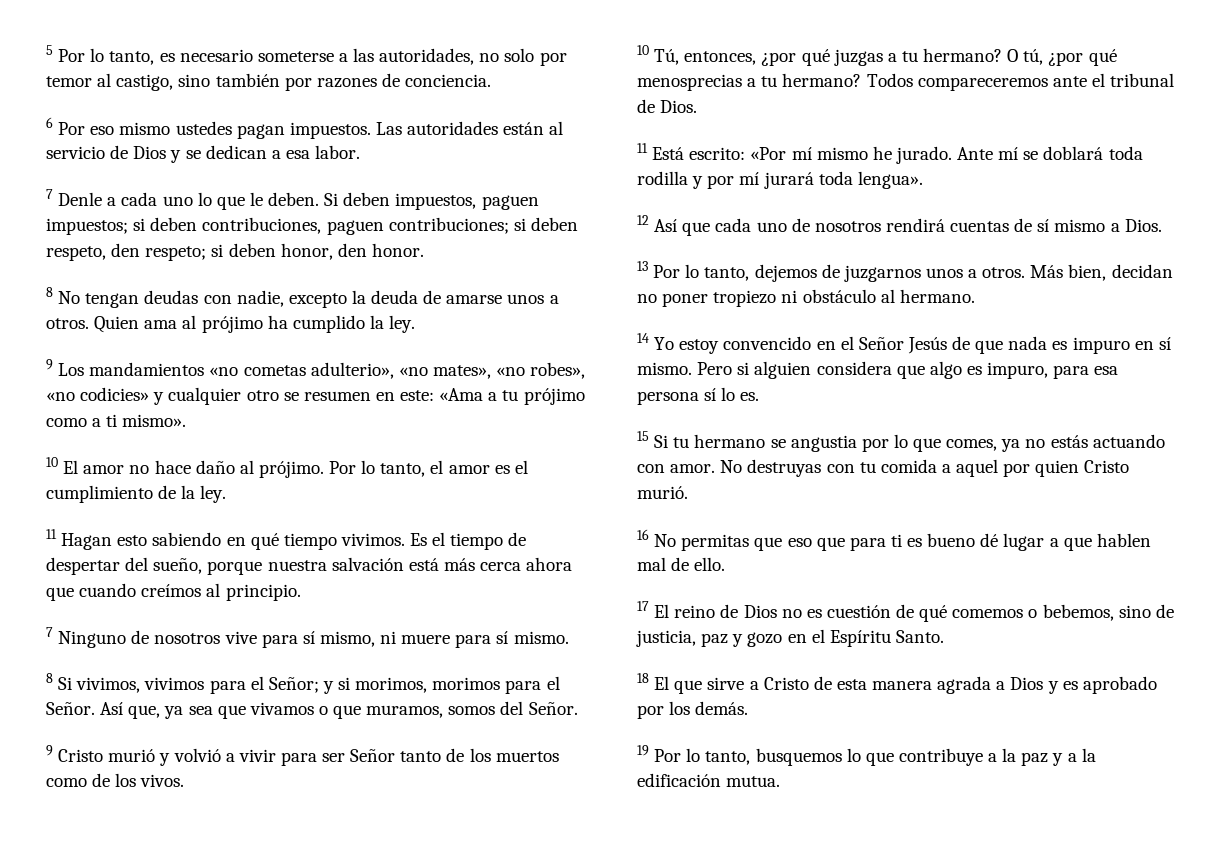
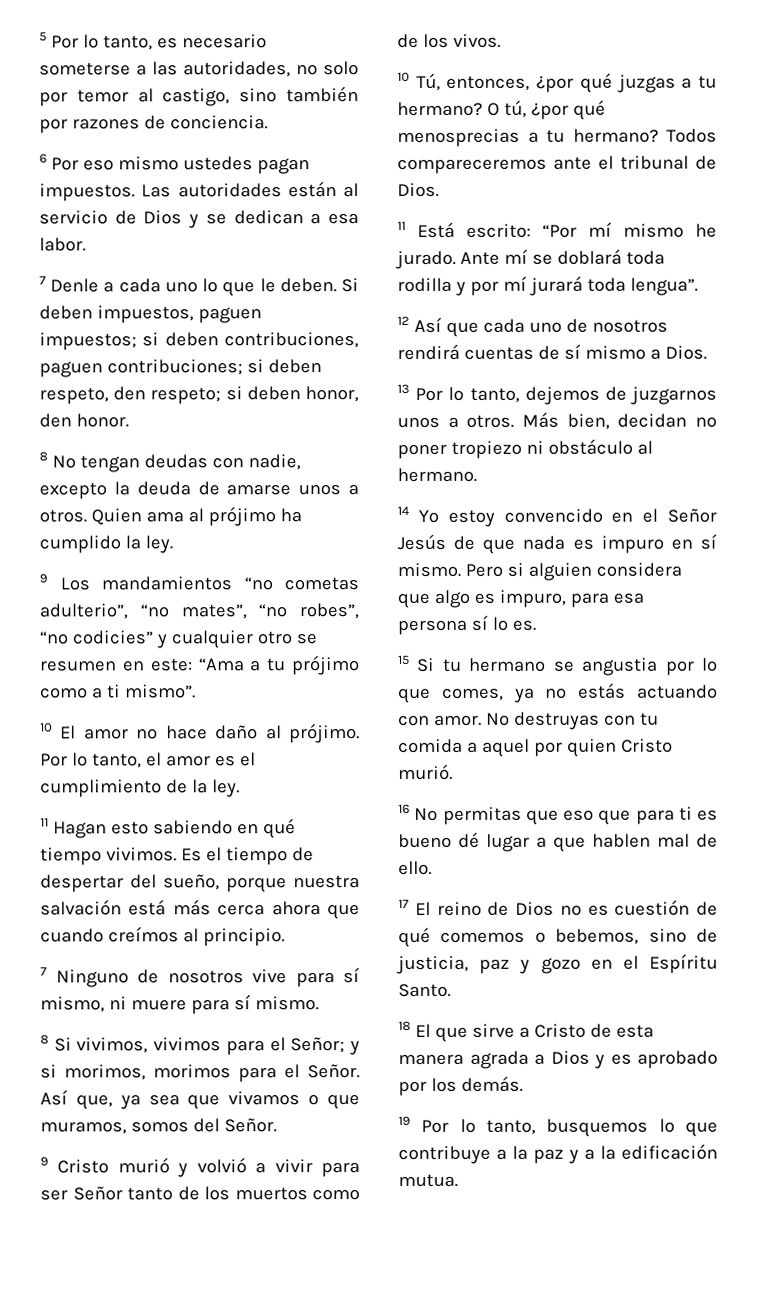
[209,362,586,379] [46,387,150,401] «no cometas adulterio», «no mates», «no robes», «no codicies» -> [243,577,359,591] [39,603,359,620] [39,630,153,645] “no cometas adulterio”, “no mates”, “no robes”, “no codicies”
[439,388,484,401] «Ama -> [198,658,245,672] “Ama
[122,414,187,427] mismo». -> [124,684,196,699] mismo”.
[750,147,787,160] «Por -> [542,224,577,238] “Por
[857,171,923,189] lengua». -> [629,277,698,296] lengua”.

